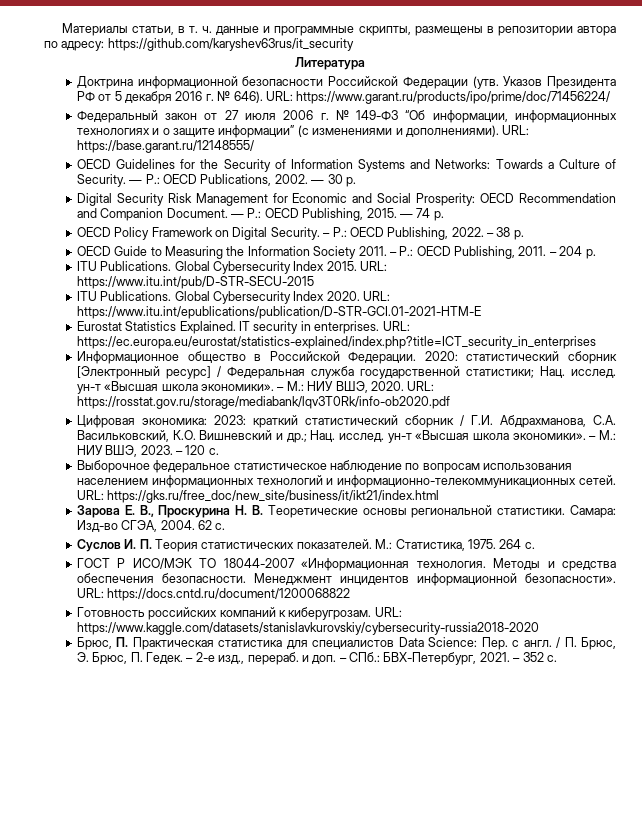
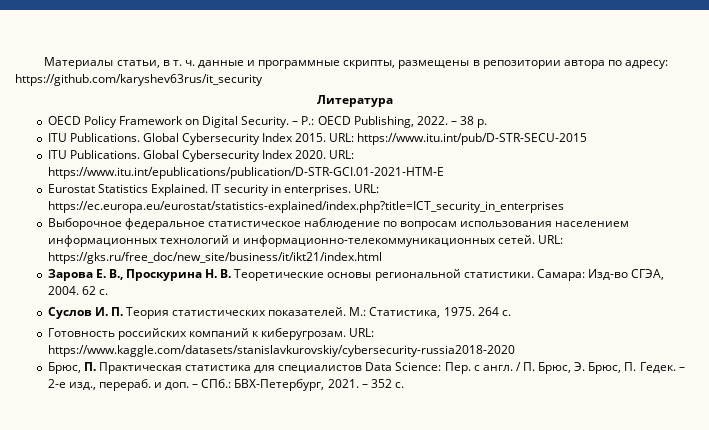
[76,76,616,89] [76,91,611,104] [76,110,617,123] [76,125,530,138] [76,140,254,153] [76,159,616,172] [76,174,356,187] [76,193,616,206] [76,208,444,221] // Доктрина информационной безопасности Российской Федерации (утв. Указов Президента РФ от 5 декабря 2016 г. № 646). URL: https://www.garant.ru/products/ipo/prime/doc/71456224/ // Федеральный закон от 27 июля 2006 г. № 149-ФЗ “Об информации, информационных технологиях и о защите информации” (с изменениями и дополнениями). URL: https://base.garant.ru/12148555/ // OECD Guidelines for the Security of Information Systems and Networks: Towards a Culture of Security. — P.: OECD Publications, 2002. — 30 p. // Digital Security Risk Management for Economic and Social Prosperity: OECD Recommendation and Companion Document. — P.: OECD Publishing, 2015. — 74 p. -> (393, 101) none
[76,246,596,259] // OECD Guide to Measuring the Information Society 2011. – P.: OECD Publishing, 2011. – 204 p. -> (488, 123) none
[76,351,617,364] [76,366,616,379] [76,381,435,394] [76,396,450,409] [76,415,616,428] [76,430,616,443] [76,445,219,457] // Информационное общество в Российской Федерации. 2020: статистический сборник [Электронный ресурс] / Федеральная служба государственной статистики; Нац. исслед. ун-т «Высшая школа экономики». – М.: НИУ ВШЭ, 2020. URL: https://rosstat.gov.ru/storage/mediabank/lqv3T0Rk/info-ob2020.pdf // Цифровая экономика: 2023: краткий статистический сборник / Г.И. Абдрахманова, С.А. Васильковский, К.О. Вишневский и др.; Нац. исслед. ун-т «Высшая школа экономики». – М.: НИУ ВШЭ, 2023. – 120 с. -> (564, 207) none
[76,558,616,571] [76,573,616,586] [76,588,351,601] // ГОСТ Р ИСО/МЭК ТО 18044-2007 «Информационная технология. Методы и средства обеспечения безопасности. Менеджмент инцидентов информационной безопасности». URL: https://docs.cntd.ru/document/1200068822 -> (511, 313) none

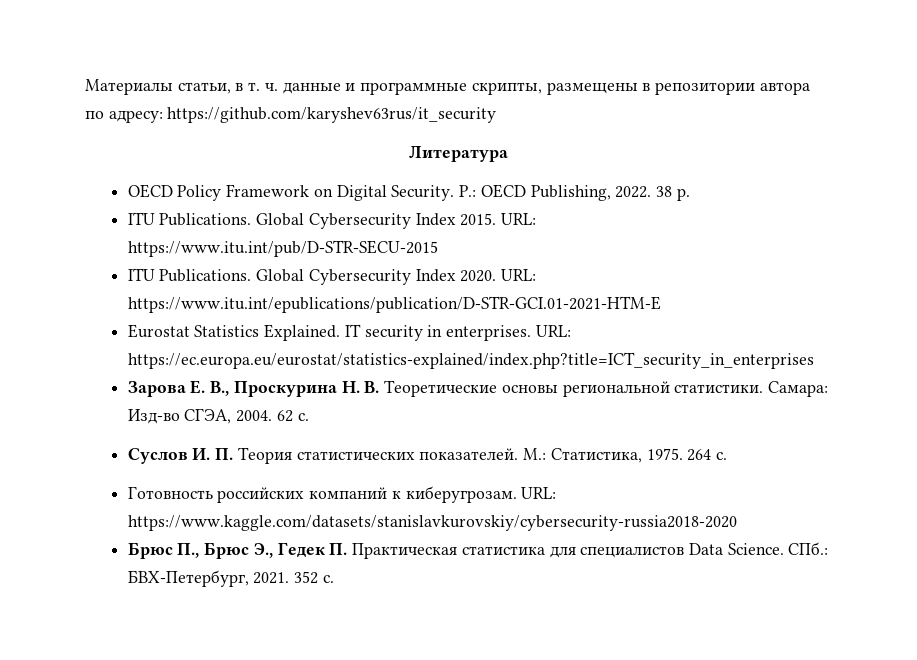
[292,121,299,125] – -> (455, 193) none
[450,121,457,125] – -> (652, 192) none
[47,218,630,230] [47,235,564,247] [47,252,382,264] // Выборочное федеральное статистическое наблюдение по вопросам использования населением информационных технологий и информационно-телекоммуникационных сетей. URL: https://gks.ru/free_doc/new_site/business/it/ikt21/index.html -> (814, 360) none
[47,362,81,374] Брюс, -> [127,542,325,559] Брюс П., Брюс Э., Гедек
[395,362,685,374] [47,379,199,391] Science: Пер. с англ. / П. Брюс, Э. Брюс, П. Гедек. – 2-е изд., перераб. и доп. – -> [727,543,784,555] Science.
[361,384,368,388] – -> (290, 578) none

